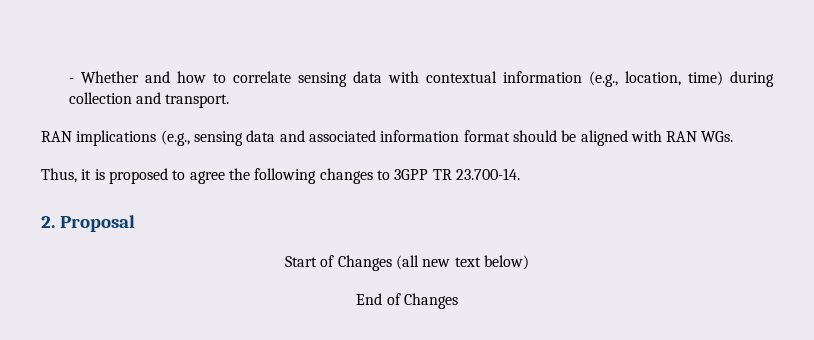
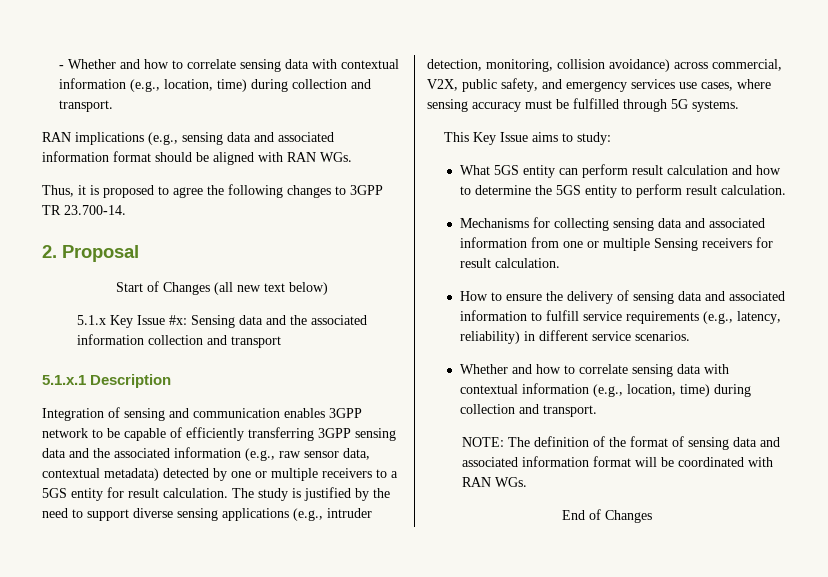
(529, 262) none -> [76,315,367,328] [76,334,281,348] [42,374,172,388] [42,407,362,421] [42,427,396,441] [42,447,370,461] [42,468,398,481] [42,487,390,501] [42,508,372,521] [427,59,782,72] [427,78,771,92] [427,98,739,112] [444,132,612,145] [459,164,781,178] [459,184,786,198] [459,217,765,231] [459,237,773,251] [459,258,560,268] [459,290,785,304] [459,310,781,324] [459,330,690,344] [459,364,729,377] [459,383,751,397] [459,404,597,417] [461,436,780,450] [461,456,773,467] [461,477,527,487] // 5.1.x Key Issue #x: Sensing data and the associated information collection and transport // 5.1.x.1 Description // Integration of sensing and communication enables 3GPP network to be capable of efficiently transferring 3GPP sensing data and the associated information (e.g., raw sensor data, contextual metadata) detected by one or multiple receivers to a 5GS entity for result calculation. The study is justified by the need to support diverse sensing applications (e.g., intruder detection, monitoring, collision avoidance) across commercial, V2X, public safety, and emergency services use cases, where sensing accuracy must be fulfilled through 5G systems. // This Key Issue aims to study: // What 5GS entity can perform result calculation and how to determine the 5GS entity to perform result calculation. // Mechanisms for collecting sensing data and associated information from one or multiple Sensing receivers for result calculation. // How to ensure the delivery of sensing data and associated information to fulfill service requirements (e.g., latency, reliability) in different service scenarios. // Whether and how to correlate sensing data with contextual information (e.g., location, time) during collection and transport. // NOTE: The definition of the format of sensing data and associated information format will be coordinated with RAN WGs.

